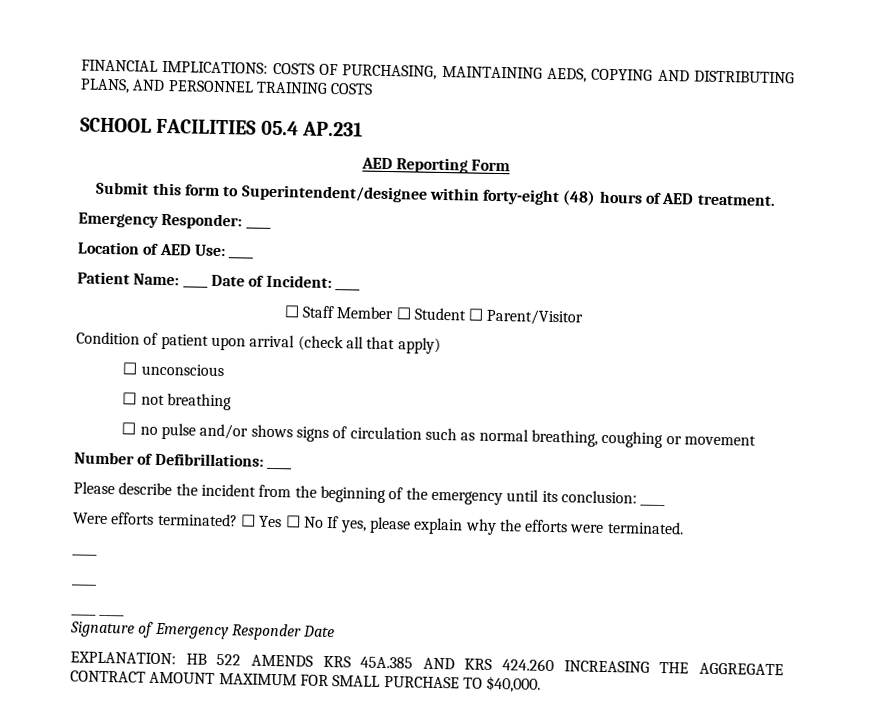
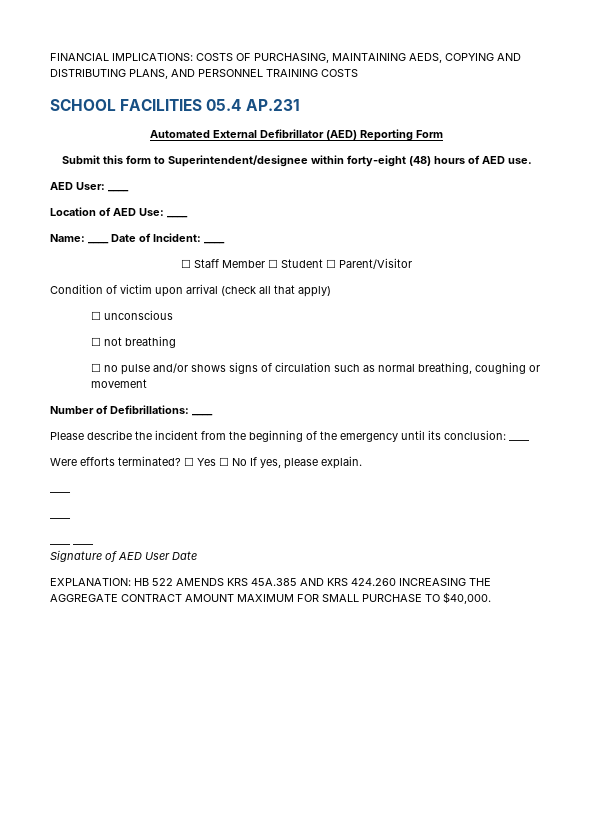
[360,157,393,170] AED -> [150,129,357,140] Automated External Defibrillator (AED)
[696,194,776,206] [78,212,243,230] treatment. // Emergency Responder: -> [507,158,532,164] [50,182,105,190] use. // AED User:
[77,271,130,285] Patient -> (188, 217) none
[160,333,209,350] patient -> [120,284,152,294] victim
[413,517,684,536] explain why the efforts were terminated. -> [321,456,362,469] explain.
[154,622,302,641] Emergency Responder -> [118,552,170,560] AED User

